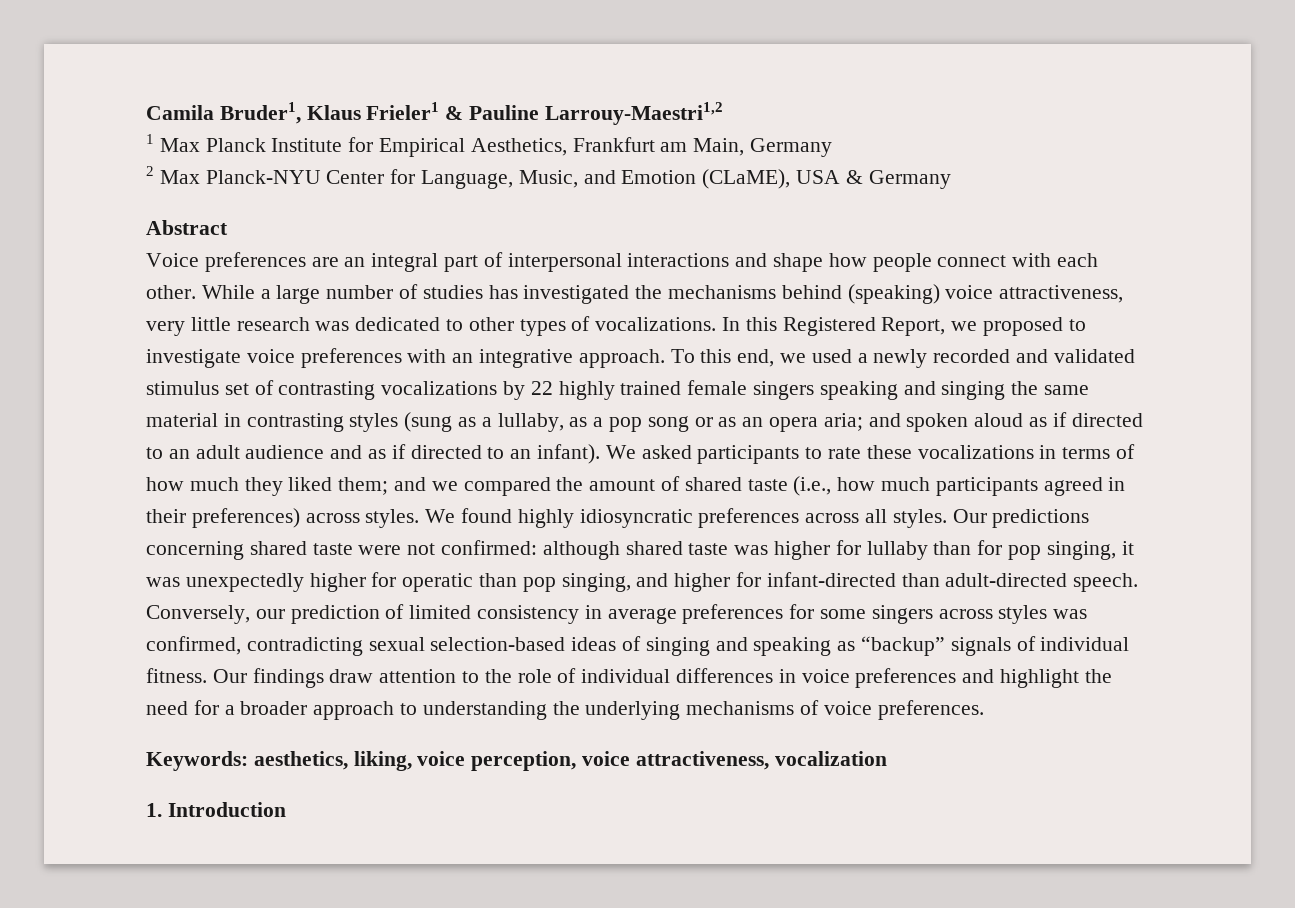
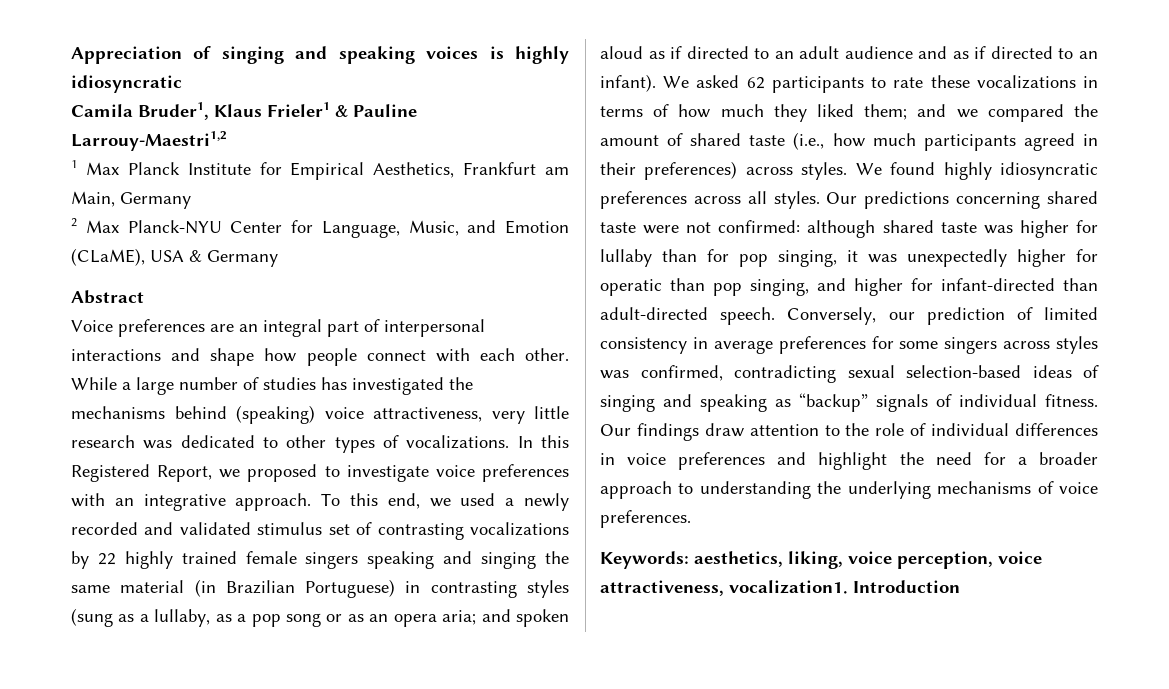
(146, 112) none -> [71,46,569,64] [71,75,182,93] Appreciation of singing and speaking voices is highly idiosyncratic //
(218, 420) none -> [194,579,396,598] (in Brazilian Portuguese)
(692, 452) none -> [746,77,765,89] 62
[774,751,887,766] [146,803,162,817] vocalization // 1. -> [729,580,848,594] vocalization1.

